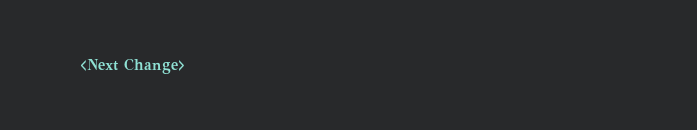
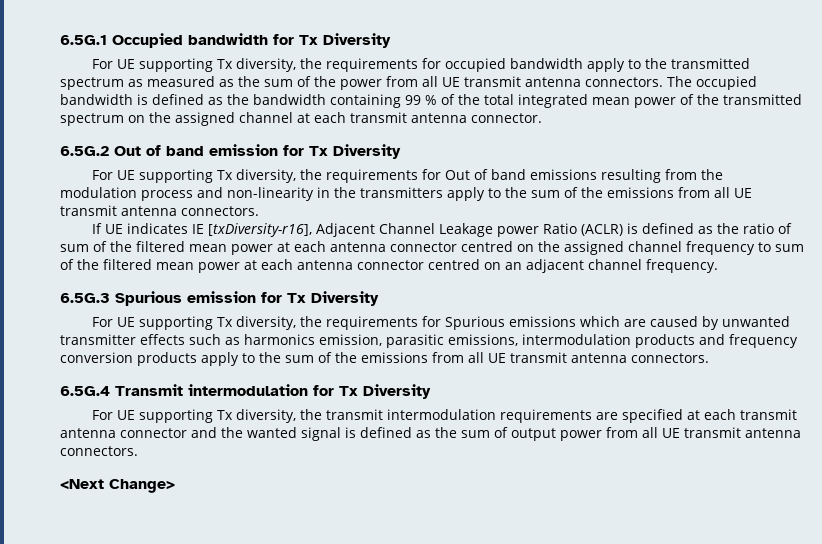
(79, 65) none -> [60,33,391,48] [92,58,751,72] [60,76,757,90] [60,94,802,108] [60,112,542,126] [60,144,401,159] [92,169,724,183] [60,187,752,201] [60,205,259,216] [92,223,793,237] [60,241,804,255] [60,259,718,273] [60,291,379,306] [92,316,791,330] [60,334,798,348] [60,352,709,366] [60,384,431,399] [92,409,798,423] [60,427,801,441] [60,446,138,456] 6.5G.1 Occupied bandwidth for Tx Diversity // For UE supporting Tx diversity, the requirements for occupied bandwidth apply to the transmitted spectrum as measured as the sum of the power from all UE transmit antenna connectors. The occupied bandwidth is defined as the bandwidth containing 99 % of the total integrated mean power of the transmitted spectrum on the assigned channel at each transmit antenna connector. // 6.5G.2 Out of band emission for Tx Diversity // For UE supporting Tx diversity, the requirements for Out of band emissions resulting from the modulation process and non-linearity in the transmitters apply to the sum of the emissions from all UE transmit antenna connectors. // If UE indicates IE [txDiversity-r16], Adjacent Channel Leakage power Ratio (ACLR) is defined as the ratio of sum of the filtered mean power at each antenna connector centred on the assigned channel frequency to sum of the filtered mean power at each antenna connector centred on an adjacent channel frequency. // 6.5G.3 Spurious emission for Tx Diversity // For UE supporting Tx diversity, the requirements for Spurious emissions which are caused by unwanted transmitter effects such as harmonics emission, parasitic emissions, intermodulation products and frequency conversion products apply to the sum of the emissions from all UE transmit antenna connectors. // 6.5G.4 Transmit intermodulation for Tx Diversity // For UE supporting Tx diversity, the transmit intermodulation requirements are specified at each transmit antenna connector and the wanted signal is defined as the sum of output power from all UE transmit antenna connectors. //

